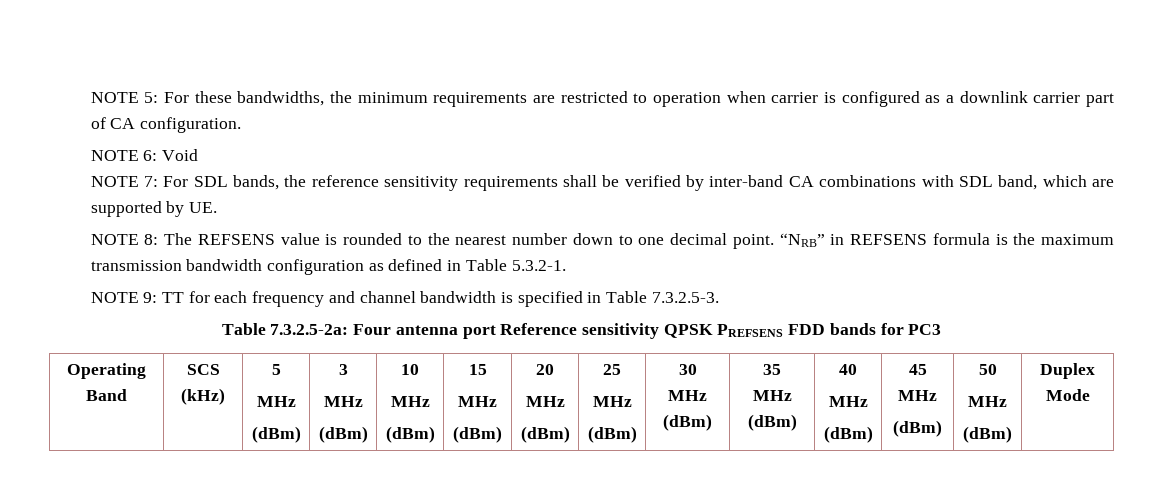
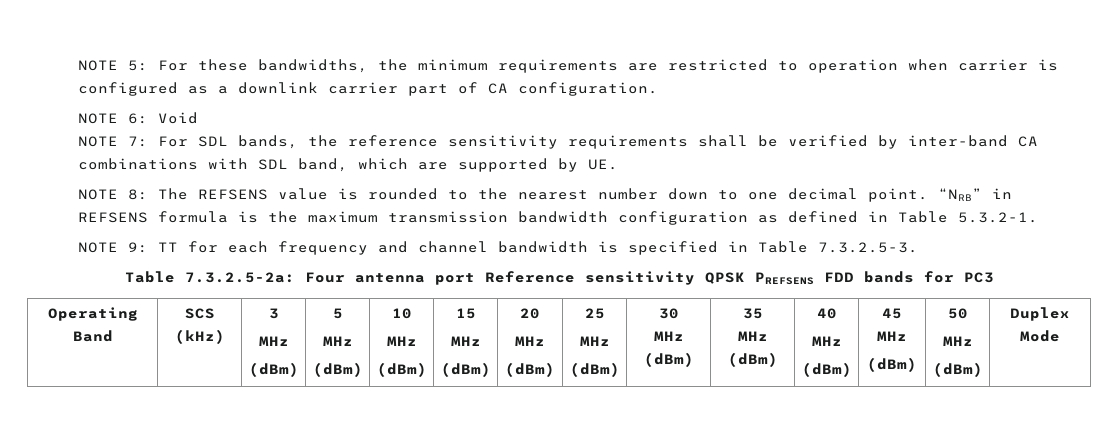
[271,364,281,375] [256,396,296,407] [251,426,301,443] [338,364,348,375] 5 // MHz // (dBm) | 3 -> [268,308,279,319] [258,336,289,346] [248,362,299,377] [332,308,343,319] 3 // MHz // (dBm) | 5

